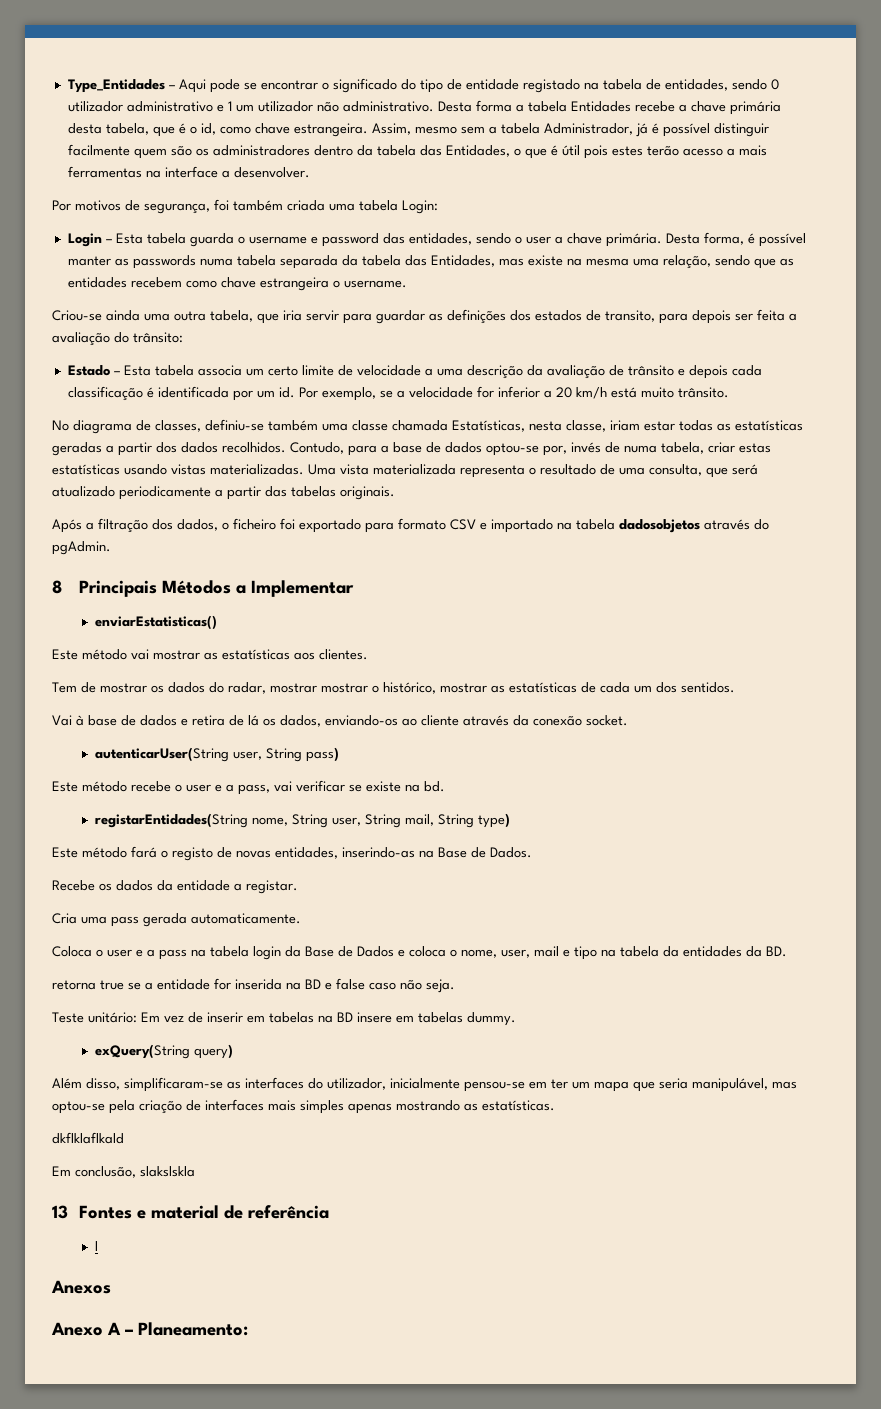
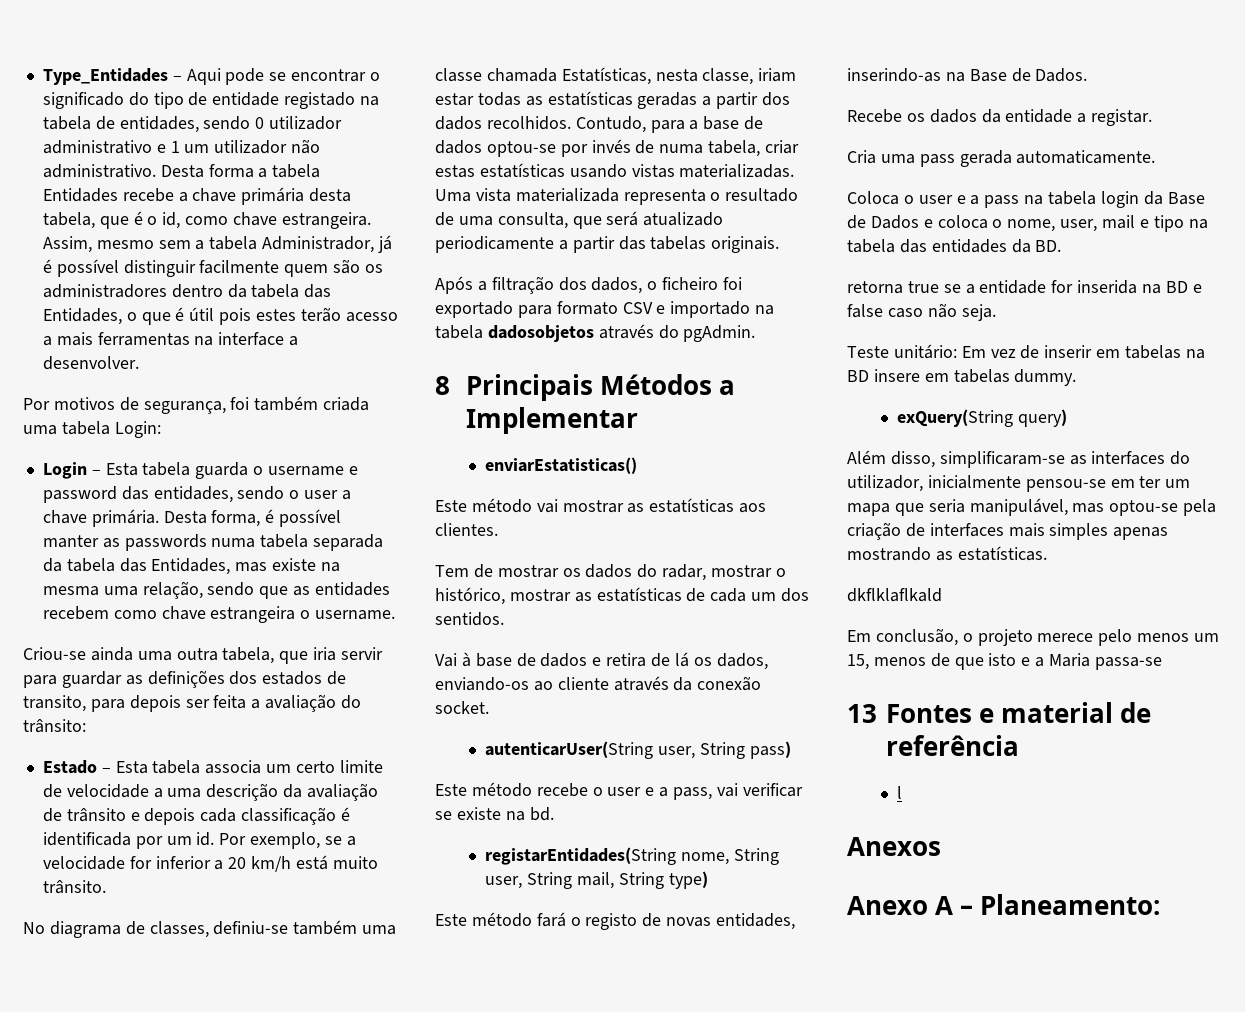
[543,445,567,456] por, -> [560,144,588,157] por
[321,683,368,693] mostrar -> (773, 571) none
[663,946,679,957] da -> [899,239,927,253] das
[140,1166,195,1177] slakslskla -> [962,629,1220,646] [847,653,1162,670] o projeto merece pelo menos um 15, menos de que isto e a Maria passa-se

